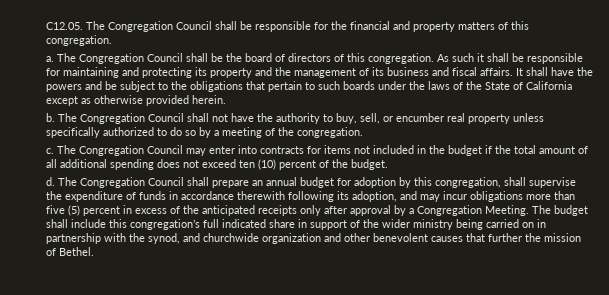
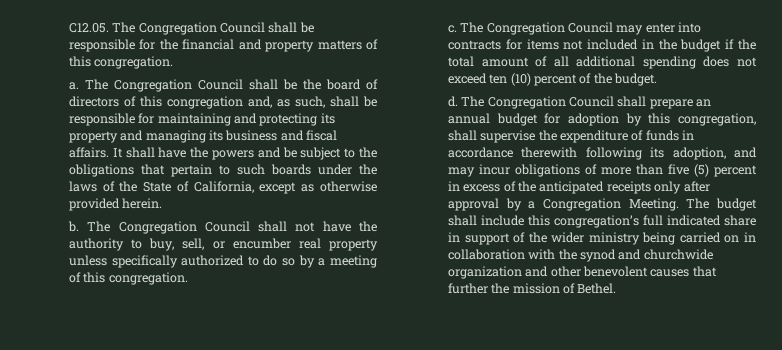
[368,53,485,64] congregation. As such it -> [166,96,325,109] congregation and, as such,
[275,67,370,78] the management of -> [145,130,206,143] managing
[526,81,573,90] California -> [193,181,254,193] California,
[278,127,295,136] the -> [83,272,106,283] this
(524, 196) none -> [584,164,597,175] of
[46,233,102,244] partnership -> [447,249,525,260] collaboration
[148,233,181,244] synod, -> [580,249,617,262] synod

